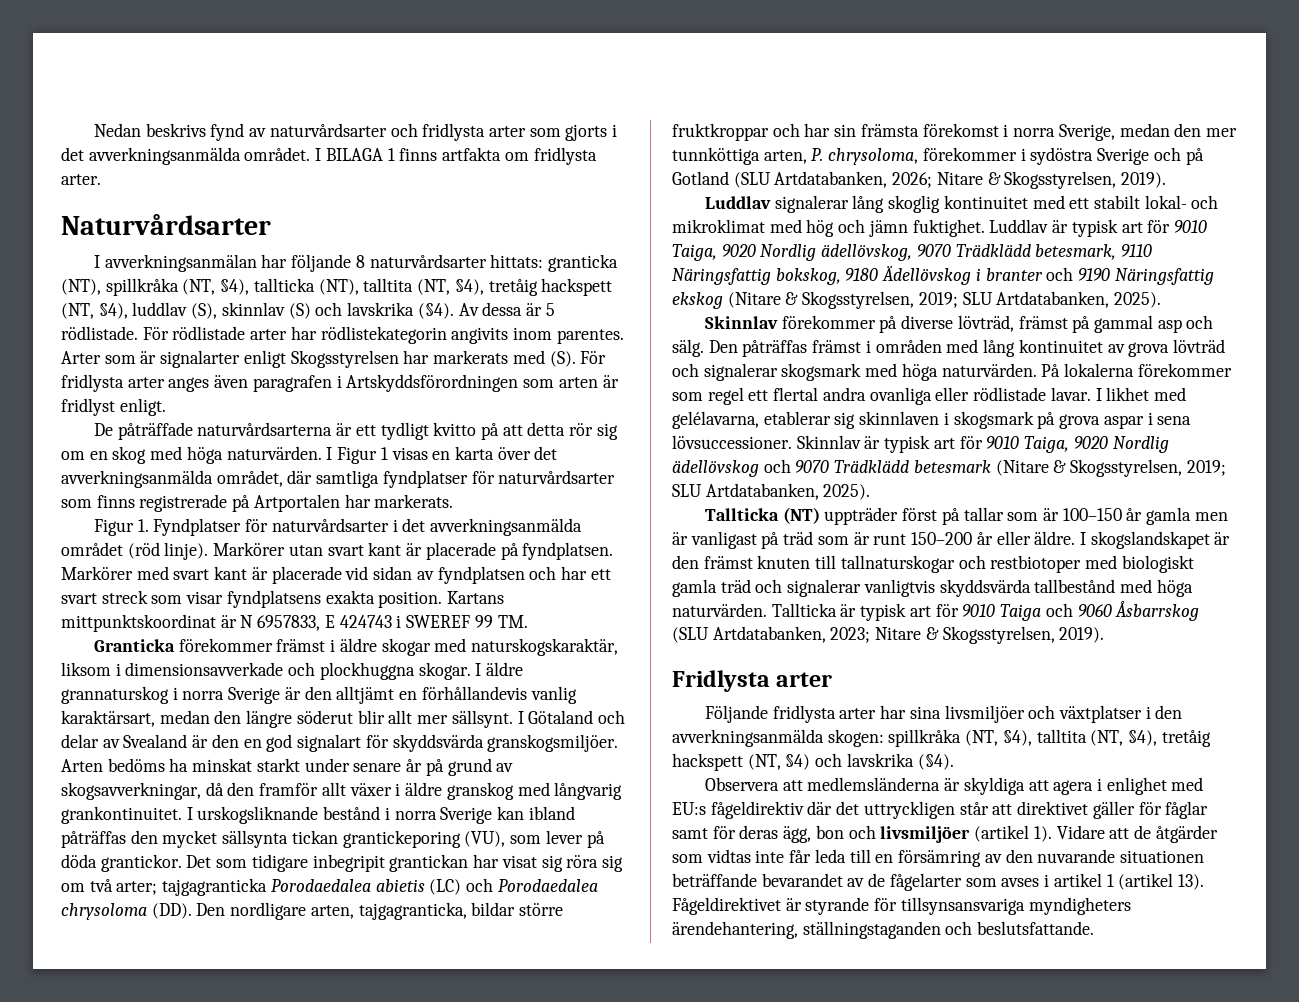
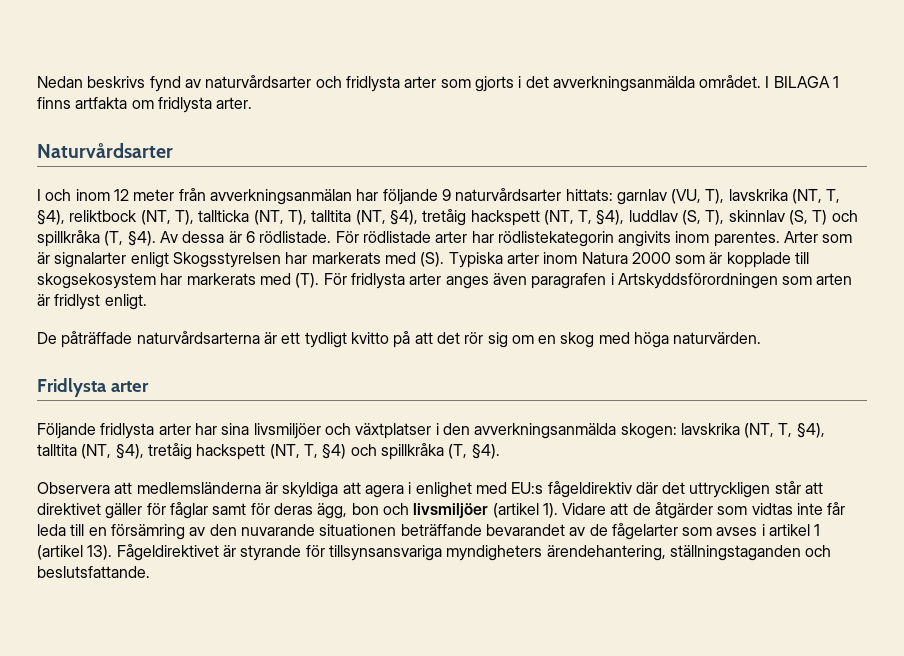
(100, 261) none -> [45,188,206,201] och inom 12 meter från
[355,255,365,268] 8 -> [441,189,451,201] 9
[547,254,618,272] [61,278,613,296] [61,303,94,319] granticka (NT), spillkråka (NT, §4), tallticka (NT), talltita (NT, §4), tretåig hackspett (NT, -> [616,189,841,205] [37,209,593,226] garnlav (VU, T), lavskrika (NT, T, §4), reliktbock (NT, T), tallticka (NT, T), talltita (NT, §4), tretåig hackspett (NT, T,
[191,302,454,319] (S), skinnlav (S) och lavskrika (§4). -> [682,210,858,225] [37,230,156,247] (S, T), skinnlav (S, T) och spillkråka (T, §4).
[545,303,555,316] 5 -> [245,231,255,243] 6
(576, 359) none -> [448,252,810,268] [37,273,320,289] Typiska arter inom Natura 2000 som är kopplade till skogsekosystem har markerats med (T).
[527,422,566,436] detta -> [436,332,460,344] det
[326,446,558,464] [61,470,616,488] [61,494,454,512] [93,518,582,536] [61,542,614,560] [61,566,611,584] [61,590,505,608] [61,614,528,632] [93,638,618,656] [61,662,524,680] [61,686,577,704] [61,710,625,728] [61,734,619,752] [61,758,514,776] [61,782,623,800] [61,806,575,824] [61,830,605,848] [61,854,623,872] [61,878,598,896] [61,902,564,920] [672,123,1237,141] [672,147,1204,165] [672,171,1167,189] [704,195,1219,213] [672,219,1207,237] [672,244,1153,261] [672,266,1214,285] [672,291,1162,309] [704,315,1214,333] [672,339,1225,357] [672,363,1232,381] [672,387,1186,405] [672,411,1192,429] [672,435,1169,453] [672,459,1226,477] [672,483,871,500] [704,507,1228,525] [672,531,1231,549] [672,555,1194,573] [672,579,1193,597] [672,601,1200,621] [672,626,1105,644] I Figur 1 visas en karta över det avverkningsanmälda området, där samtliga fyndplatser för naturvårdsarter som finns registrerade på Artportalen har markerats. // Figur 1. Fyndplatser för naturvårdsarter i det avverkningsanmälda området (röd linje). Markörer utan svart kant är placerade på fyndplatsen. Markörer med svart kant är placerade vid sidan av fyndplatsen och har ett svart streck som visar fyndplatsens exakta position. Kartans mittpunktskoordinat är N 6957833, E 424743 i SWEREF 99 TM. // Granticka förekommer främst i äldre skogar med naturskogskaraktär, liksom i dimensionsavverkade och plockhuggna skogar. I äldre grannaturskog i norra Sverige är den alltjämt en förhållandevis vanlig karaktärsart, medan den längre söderut blir allt mer sällsynt. I Götaland och delar av Svealand är den en god signalart för skyddsvärda granskogsmiljöer. Arten bedöms ha minskat starkt under senare år på grund av skogsavverkningar, då den framför allt växer i äldre granskog med långvarig grankontinuitet. I urskogsliknande bestånd i norra Sverige kan ibland påträffas den mycket sällsynta tickan grantickeporing (VU), som lever på döda grantickor. Det som tidigare inbegripit grantickan har visat sig röra sig om två arter; tajgagranticka Porodaedalea abietis (LC) och Porodaedalea chrysoloma (DD). Den nordligare arten, tajgagranticka, bildar större fruktkroppar och har sin främsta förekomst i norra Sverige, medan den mer tunnköttiga arten, P. chrysoloma, förekommer i sydöstra Sverige och på Gotland (SLU Artdatabanken, 2026; Nitare & Skogsstyrelsen, 2019). // Luddlav signalerar lång skoglig kontinuitet med ett stabilt lokal- och mikroklimat med hög och jämn fuktighet. Luddlav är typisk art för 9010 Taiga, 9020 Nordlig ädellövskog, 9070 Trädklädd betesmark, 9110 Näringsfattig bokskog, 9180 Ädellövskog i branter och 9190 Näringsfattig ekskog (Nitare & Skogsstyrelsen, 2019; SLU Artdatabanken, 2025). // Skinnlav förekommer på diverse lövträd, främst på gammal asp och sälg. Den påträffas främst i områden med lång kontinuitet av grova lövträd och signalerar skogsmark med höga naturvärden. På lokalerna förekommer som regel ett flertal andra ovanliga eller rödlistade lavar. I likhet med gelélavarna, etablerar sig skinnlaven i skogsmark på grova aspar i sena lövsuccessioner. Skinnlav är typisk art för 9010 Taiga, 9020 Nordlig ädellövskog och 9070 Trädklädd betesmark (Nitare & Skogsstyrelsen, 2019; SLU Artdatabanken, 2025). // Tallticka (NT) uppträder först på tallar som är 100–150 år gamla men är vanligast på träd som är runt 150–200 år eller äldre. I skogslandskapet är den främst knuten till tallnaturskogar och restbiotoper med biologiskt gamla träd och signalerar vanligtvis skyddsvärda tallbestånd med höga naturvärden. Tallticka är typisk art för 9010 Taiga och 9060 Åsbarrskog (SLU Artdatabanken, 2023; Nitare & Skogsstyrelsen, 2019). -> (762, 338) none
[888,729,999,747] spillkråka (NT, -> [680,423,793,438] lavskrika (NT, T,
(781, 762) none -> [303,444,318,458] T,
[846,753,954,770] lavskrika (§4). -> [380,443,500,460] spillkråka (T, §4).

